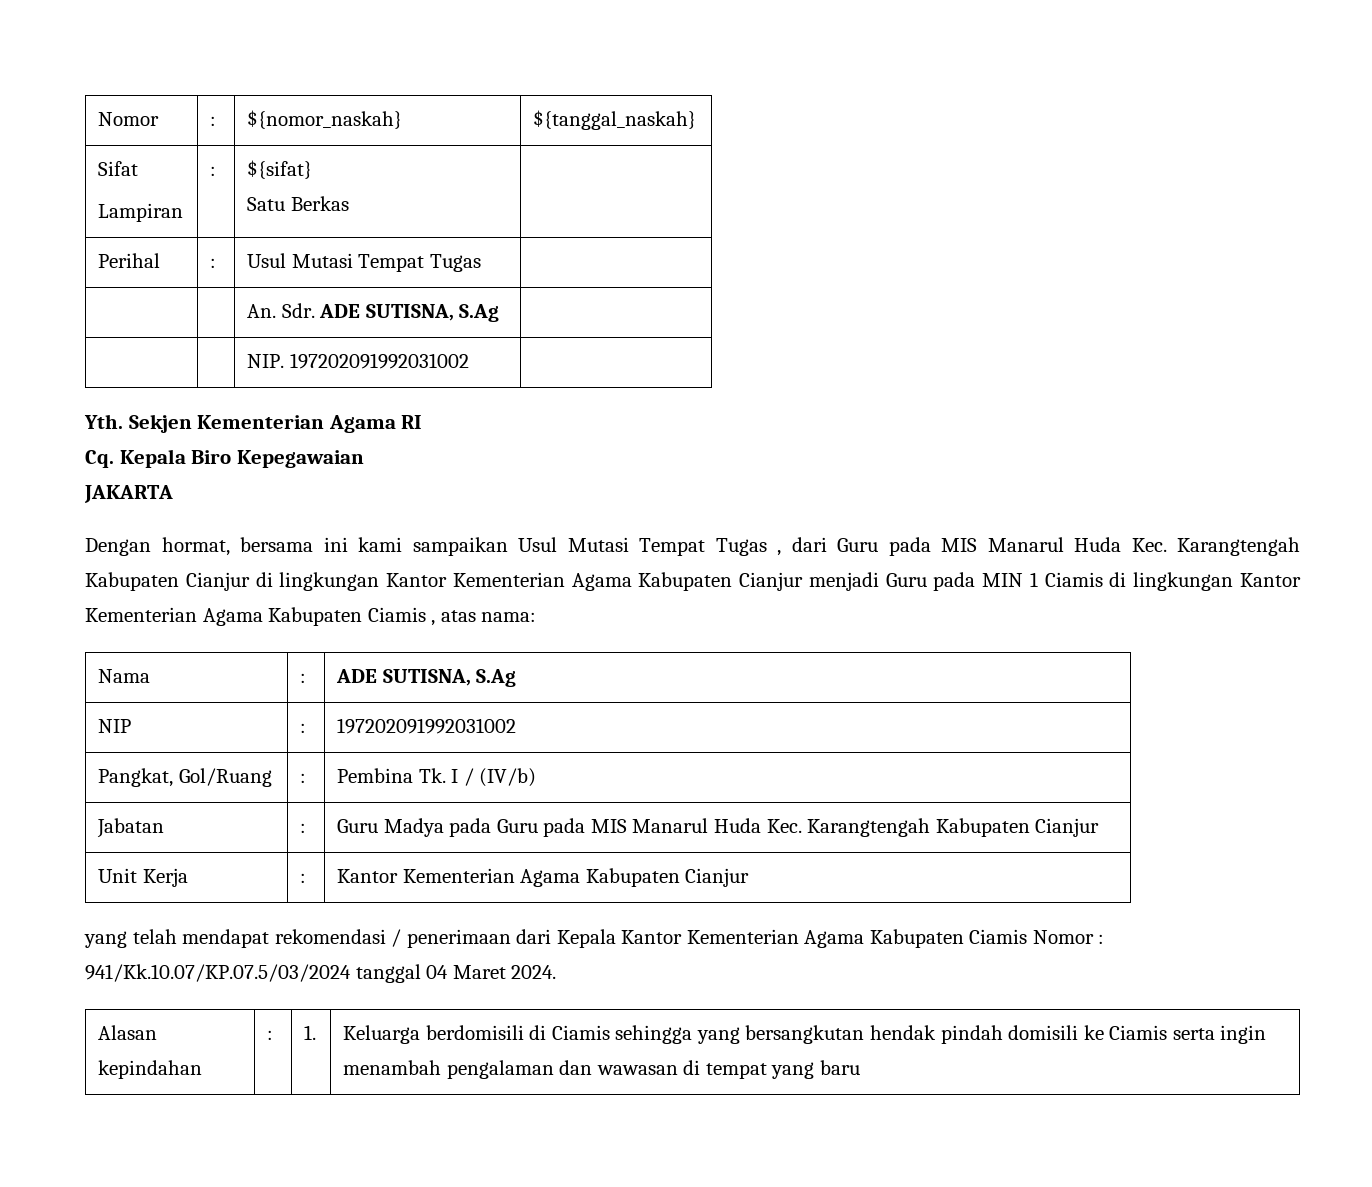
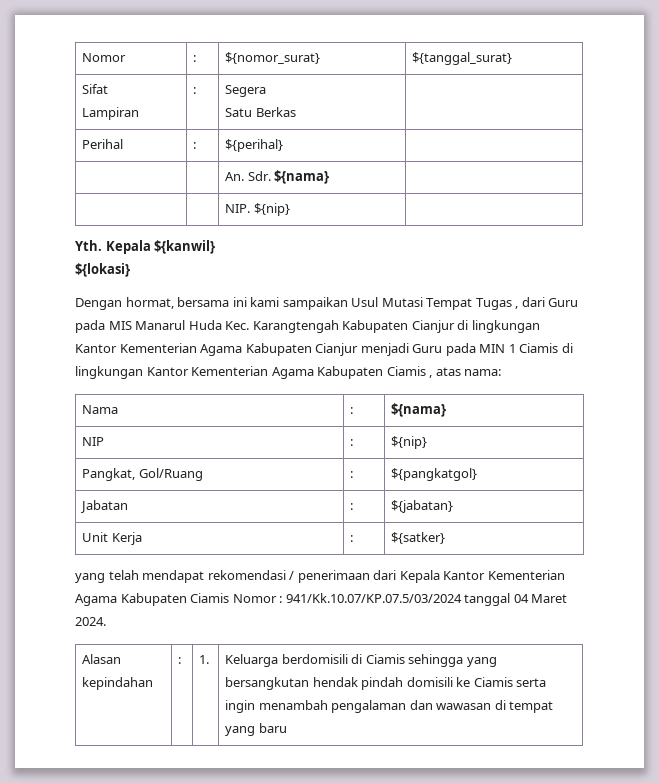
[247,110,403,129] [533,110,697,130] ${nomor_naskah} | ${tanggal_naskah} -> [225,52,321,64] [412,52,513,65] ${nomor_surat} | ${tanggal_surat}
[247,160,313,179] ${sifat} -> [225,85,267,97] Segera
[247,253,481,272] Usul Mutasi Tempat Tugas -> [225,139,284,152] ${perihal}
[319,304,500,322] ADE SUTISNA, S.Ag -> [274,170,330,184] ${nama}
[289,353,469,369] 197202091992031002 -> [253,203,290,216] ${nip}
[128,414,423,433] [85,449,364,468] [84,485,173,503] Sekjen Kementerian Agama RI // Cq. Kepala Biro Kepegawaian // JAKARTA -> [105,240,216,254] [75,263,130,277] Kepala ${kanwil} // ${lokasi}
[336,669,517,687] ADE SUTISNA, S.Ag -> [391,403,447,417] ${nama}
[337,718,517,734] 197202091992031002 -> [391,436,428,449] ${nip}
[337,768,537,787] [97,818,165,838] [300,823,307,833] [337,818,1100,837] [98,868,188,887] [300,873,307,883] [337,868,750,887] Pembina Tk. I / (IV/b) // Jabatan | : | Guru Madya pada Guru pada MIS Manarul Huda Kec. Karangtengah Kabupaten Cianjur // Unit Kerja | : | Kantor Kementerian Agama Kabupaten Cianjur -> [391,468,478,481] [80,500,129,513] [350,503,354,510] [391,500,454,513] [82,532,142,545] [350,535,354,542] [391,532,446,544] ${pangkatgol} // Jabatan | : | ${jabatan} // Unit Kerja | : | ${satker}

